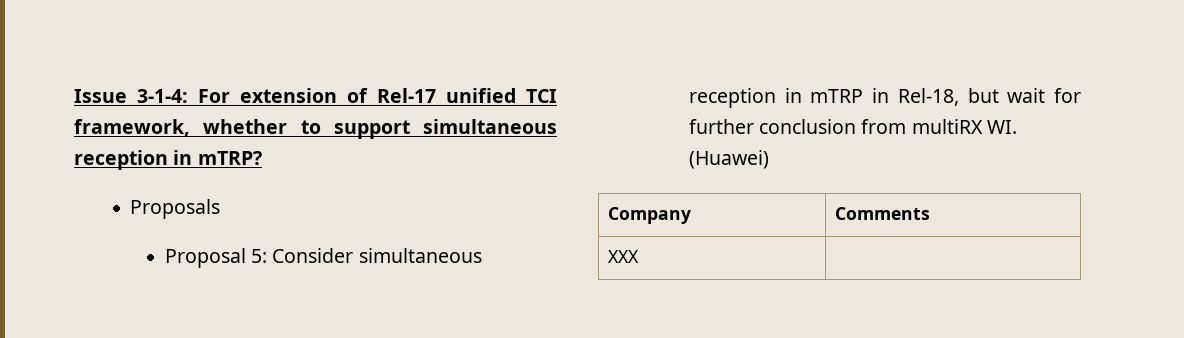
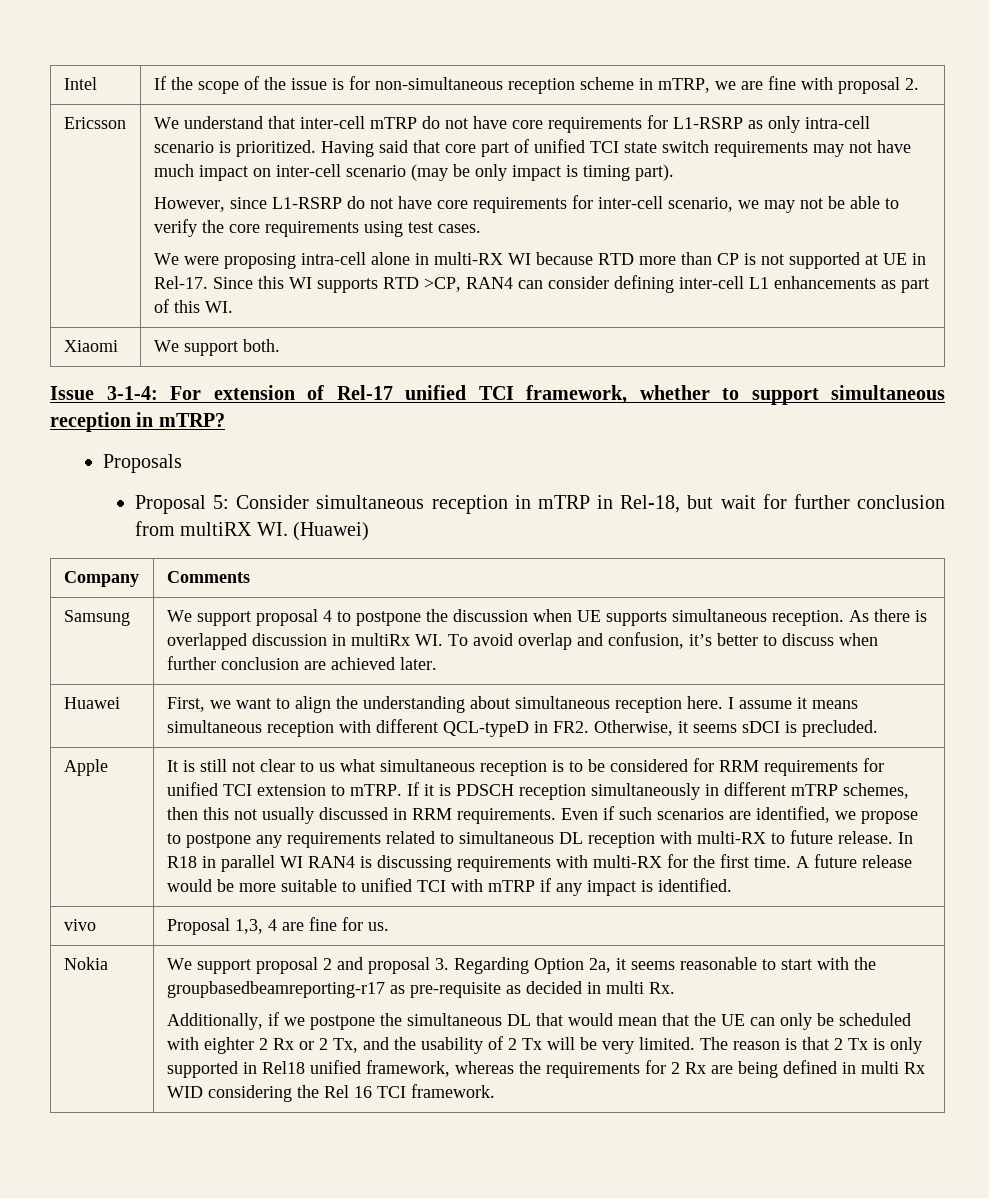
(74, 96) none -> [63,77,97,90] [153,76,919,94] [63,117,126,129] [153,115,870,133] [153,139,911,157] [153,164,674,181] [153,195,899,213] [153,219,481,237] [153,252,926,269] [153,275,929,293] [153,299,233,313] [63,340,118,352] [153,339,280,356] Intel | If the scope of the issue is for non-simultaneous reception scheme in mTRP, we are fine with proposal 2. // Ericsson | We understand that inter-cell mTRP do not have core requirements for L1-RSRP as only intra-cell scenario is prioritized. Having said that core part of unified TCI state switch requirements may not have much impact on inter-cell scenario (may be only impact is timing part). // However, since L1-RSRP do not have core requirements for inter-cell scenario, we may not be able to verify the core requirements using test cases. // We were proposing intra-cell alone in multi-RX WI because RTD more than CP is not supported at UE in Rel-17. Since this WI supports RTD >CP, RAN4 can consider defining inter-cell L1 enhancements as part of this WI. // Xiaomi | We support both. //
[608,250,640,263] XXX | -> [63,610,130,626] [166,609,927,626] [166,632,878,650] [166,656,437,670] [63,697,120,709] [166,696,858,713] [166,719,878,737] [63,759,108,776] [166,758,884,776] [166,782,909,800] [166,806,918,824] [166,830,913,848] [166,854,912,872] [166,878,732,896] [63,919,96,931] [166,917,389,935] [63,957,108,970] [166,957,876,974] [166,981,675,998] [166,1012,911,1030] [166,1036,922,1054] [166,1060,925,1078] [166,1084,495,1102] Samsung | We support proposal 4 to postpone the discussion when UE supports simultaneous reception. As there is overlapped discussion in multiRx WI. To avoid overlap and confusion, it’s better to discuss when further conclusion are achieved later. // Huawei | First, we want to align the understanding about simultaneous reception here. I assume it means simultaneous reception with different QCL-typeD in FR2. Otherwise, it seems sDCI is precluded. // Apple | It is still not clear to us what simultaneous reception is to be considered for RRM requirements for unified TCI extension to mTRP. If it is PDSCH reception simultaneously in different mTRP schemes, then this not usually discussed in RRM requirements. Even if such scenarios are identified, we propose to postpone any requirements related to simultaneous DL reception with multi-RX to future release. In R18 in parallel WI RAN4 is discussing requirements with multi-RX for the first time. A future release would be more suitable to unified TCI with mTRP if any impact is identified. // vivo | Proposal 1,3, 4 are fine for us. // Nokia | We support proposal 2 and proposal 3. Regarding Option 2a, it seems reasonable to start with the groupbasedbeamreporting-r17 as pre-requisite as decided in multi Rx. // Additionally, if we postpone the simultaneous DL that would mean that the UE can only be scheduled with eighter 2 Rx or 2 Tx, and the usability of 2 Tx will be very limited. The reason is that 2 Tx is only supported in Rel18 unified framework, whereas the requirements for 2 Rx are being defined in multi Rx WID considering the Rel 16 TCI framework.

